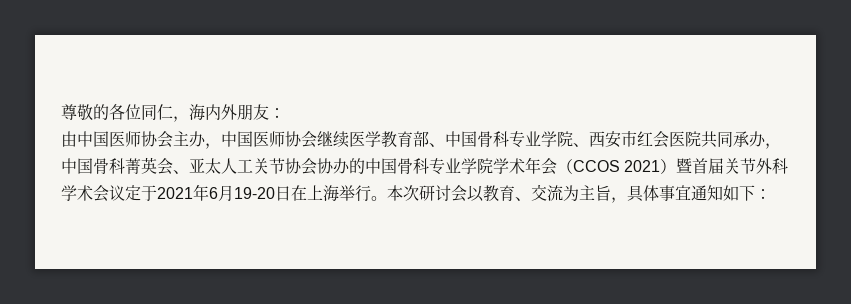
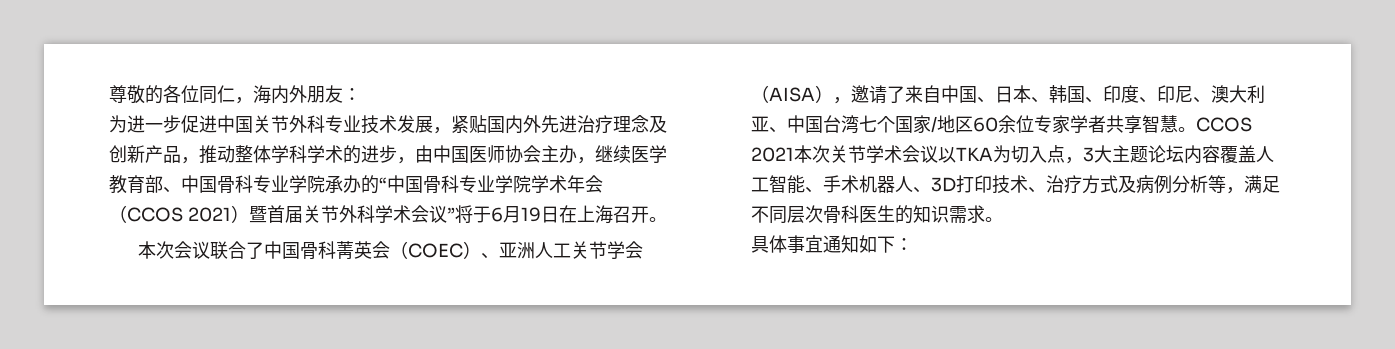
(285, 113) none -> [109,115,667,134] [109,145,415,164] 为进一步促进中国关节外科专业技术发展，紧贴国内外先进治疗理念及创新产品，推动整体学科学术的进步，
[221,131,317,148] 中国医师协会 -> (595, 160) none
[573,131,781,149] [61,157,365,175] 、西安市红会医院共同承办，中国骨科菁英会、亚太人工关节协会协办的 -> [325,175,387,194] 承办的“
[125,184,275,201] 定于2021年6月19-20 -> [446,205,541,223] ”将于6月19
[339,184,627,203] 举行。本次研讨会以教育、交流为主旨， -> [612,206,667,223] [137,241,643,259] [750,85,1265,104] [750,115,1252,134] [750,145,1274,164] [750,175,1280,194] [750,205,1003,224] 召开。 // 本次会议联合了中国骨科菁英会（COEC）、亚洲人工关节学会（AISA），邀请了来自中国、日本、韩国、印度、印尼、澳大利亚、中国台湾七个国家/地区60余位专家学者共享智慧。CCOS 2021本次关节学术会议以TKA为切入点，3大主题论坛内容覆盖人工智能、手术机器人、3D打印技术、治疗方式及病例分析等，满足不同层次骨科医生的知识需求。 //

